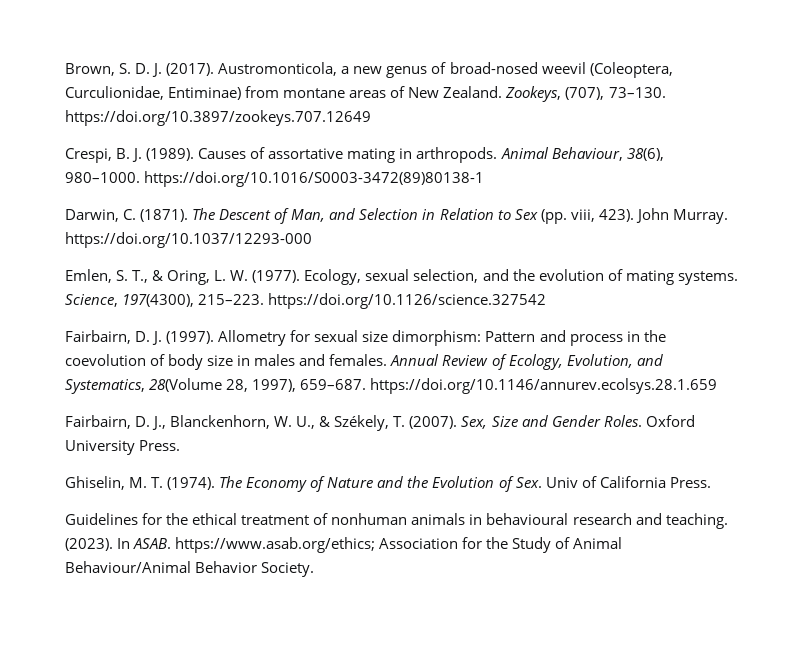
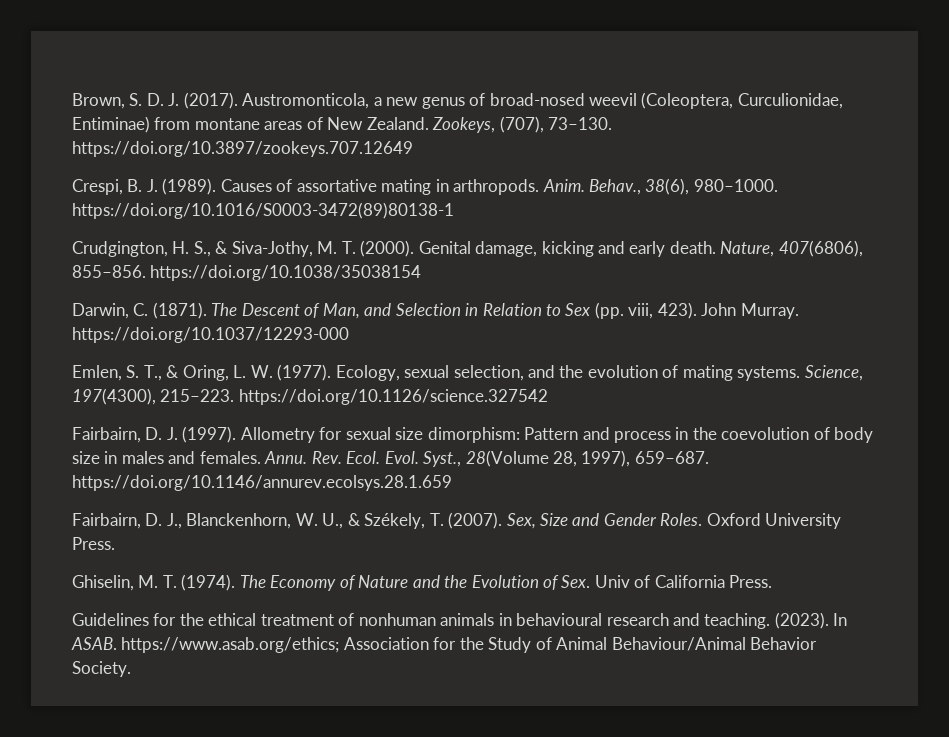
[500,147,623,161] Animal Behaviour, -> [542,179,642,195] Anim. Behav.,
(485, 179) none -> [72,240,863,257] [72,265,422,281] // Crudgington, H. S., & Siva-Jothy, M. T. (2000). Genital damage, kicking and early death. Nature, 407(6806), 855–856. https://doi.org/10.1038/35038154
[390,354,663,370] [65,379,145,394] Annual Review of Ecology, Evolution, and Systematics, -> [264,451,462,467] Annu. Rev. Ecol. Evol. Syst.,

